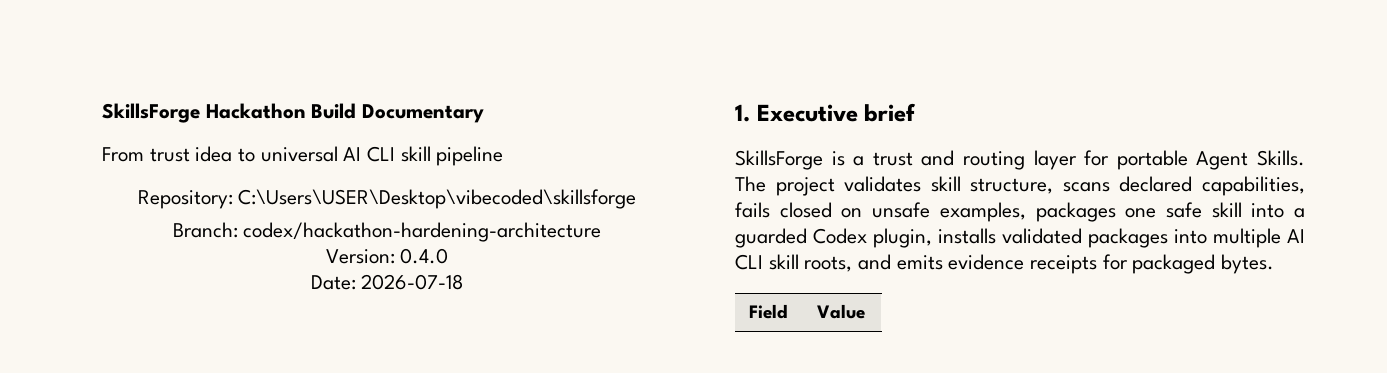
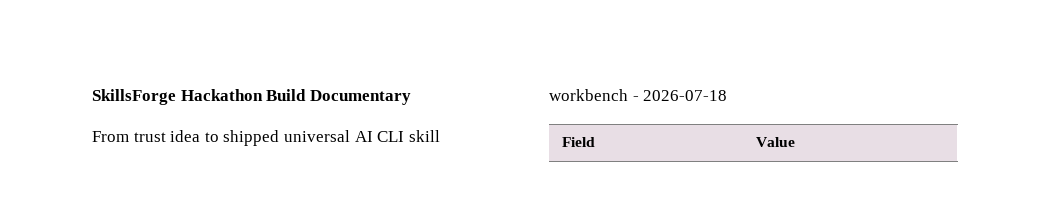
(256, 155) none -> [223,130,280,146] shipped
[436,146,504,166] [137,189,637,209] [172,222,602,242] [325,248,449,264] [310,274,464,290] [735,103,917,122] [735,150,1305,170] [735,176,1305,196] [735,202,1305,222] [735,228,1305,248] [735,254,1275,274] pipeline // Repository: C:\Users\USER\Desktop\vibecoded\skillsforge // Branch: codex/hackathon-hardening-architecture // Version: 0.4.0 // Date: 2026-07-18 // 1. Executive brief // SkillsForge is a trust and routing layer for portable Agent Skills. The project validates skill structure, scans declared capabilities, fails closed on unsafe examples, packages one safe skill into a guarded Codex plugin, installs validated packages into multiple AI CLI skill roots, and emits evidence receipts for packaged bytes. -> [549,89,728,101] workbench - 2026-07-18

